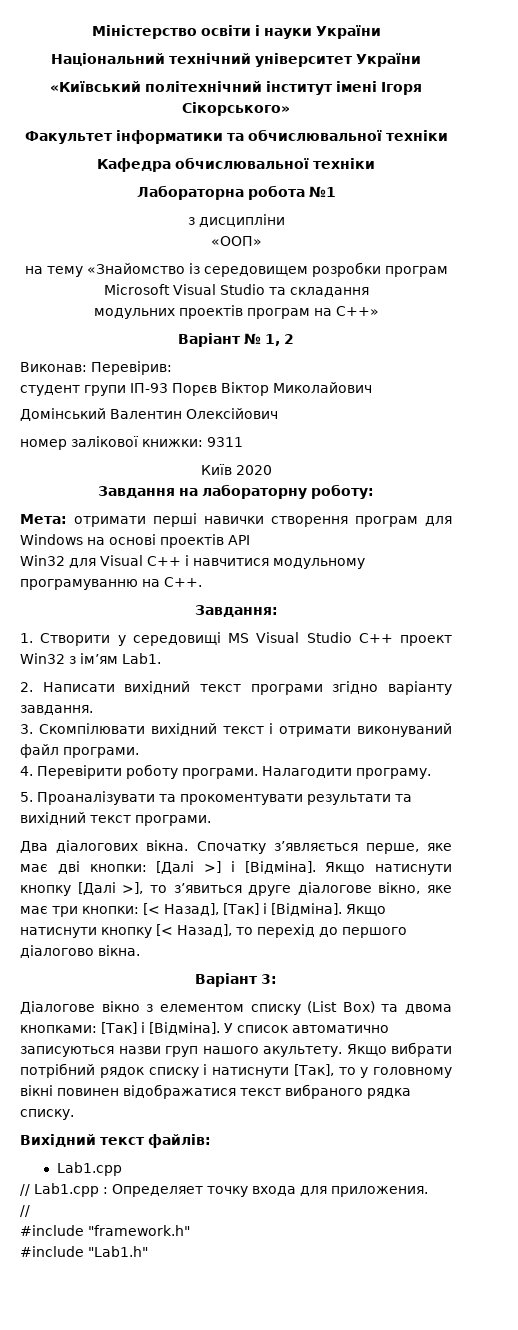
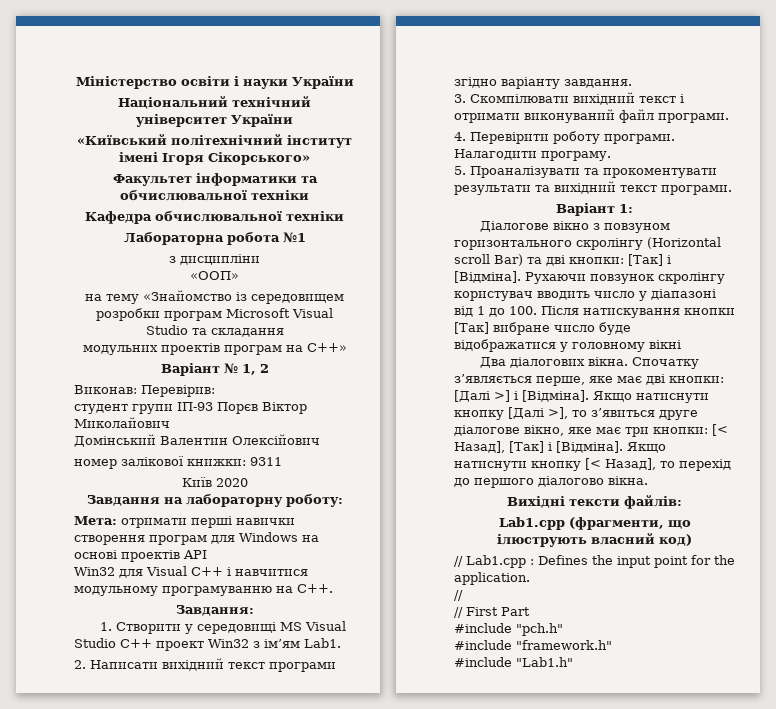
(211, 820) none -> [556,203,633,216] [479,221,670,233] [454,237,721,250] [454,254,671,266] [454,271,725,284] [454,289,716,301] [454,306,735,318] [454,322,631,335] [454,339,681,352] // Варіант 1: // Діалогове вікно з повзуном горизонтального скролінгу (Horizontal scroll Bar) та дві кнопки: [Так] і [Відміна]. Рухаючи повзунок скролінгу користувач вводить число у діапазоні від 1 до 100. Після натискування кнопки [Так] вибране число буде відображатися у головному вікні
[195,973,277,987] [20,1001,452,1015] [20,1022,389,1035] [20,1042,452,1057] [20,1063,452,1078] [20,1084,411,1099] [20,1109,74,1120] [20,1134,211,1148] [56,1162,122,1176] [20,1183,428,1197] [20,1205,30,1217] Варіант 3: // Діалогове вікно з елементом списку (List Box) та двома кнопками: [Так] і [Відміна]. У список автоматично записуються назви груп нашого акультету. Якщо вибрати потрібний рядок списку і натиснути [Так], то у головному вікні повинен відображатися текст вибраного рядка списку. // Вихідний текст файлів: // Lab1.cpp // // Lab1.cpp : Определяет точку входа для приложения. // // -> [507,495,682,509] [498,517,691,530] [497,533,692,547] [454,555,735,568] [454,572,530,585] [454,590,463,601] [454,607,530,618] [454,623,563,636] Вихідні тексти файлів: // Lab1.cpp (фрагменти, що ілюструють власний код) // // Lab1.cpp : Defines the input point for the application. // // // // First Part // #include "pch.h"

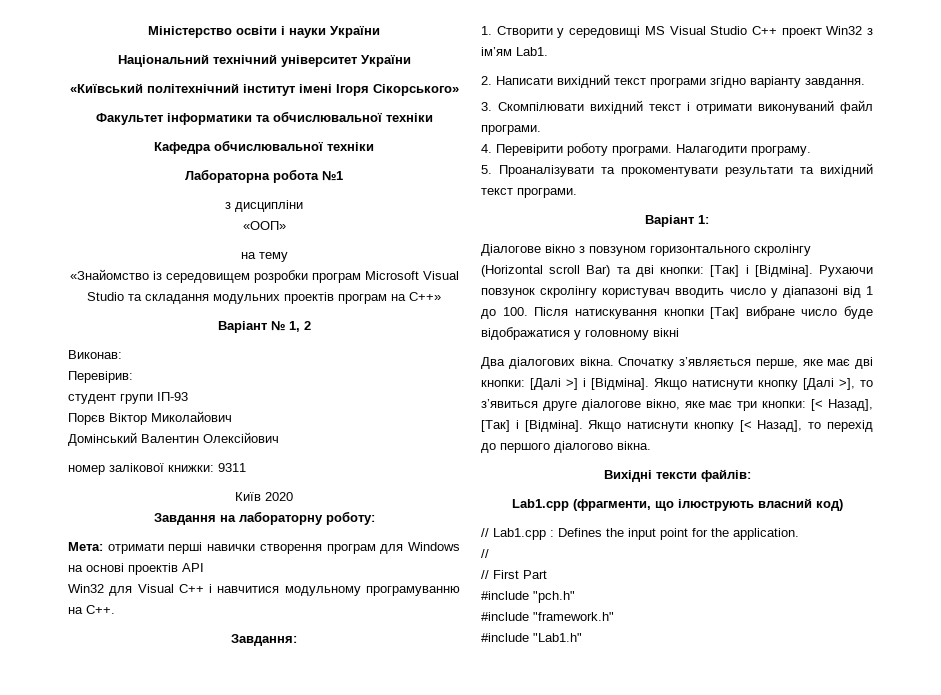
(139, 299) none -> (288, 257) //
(284, 332) // -> (209, 299) none
(137, 389) none -> (122, 354) //
(213, 406) none -> (188, 396) //

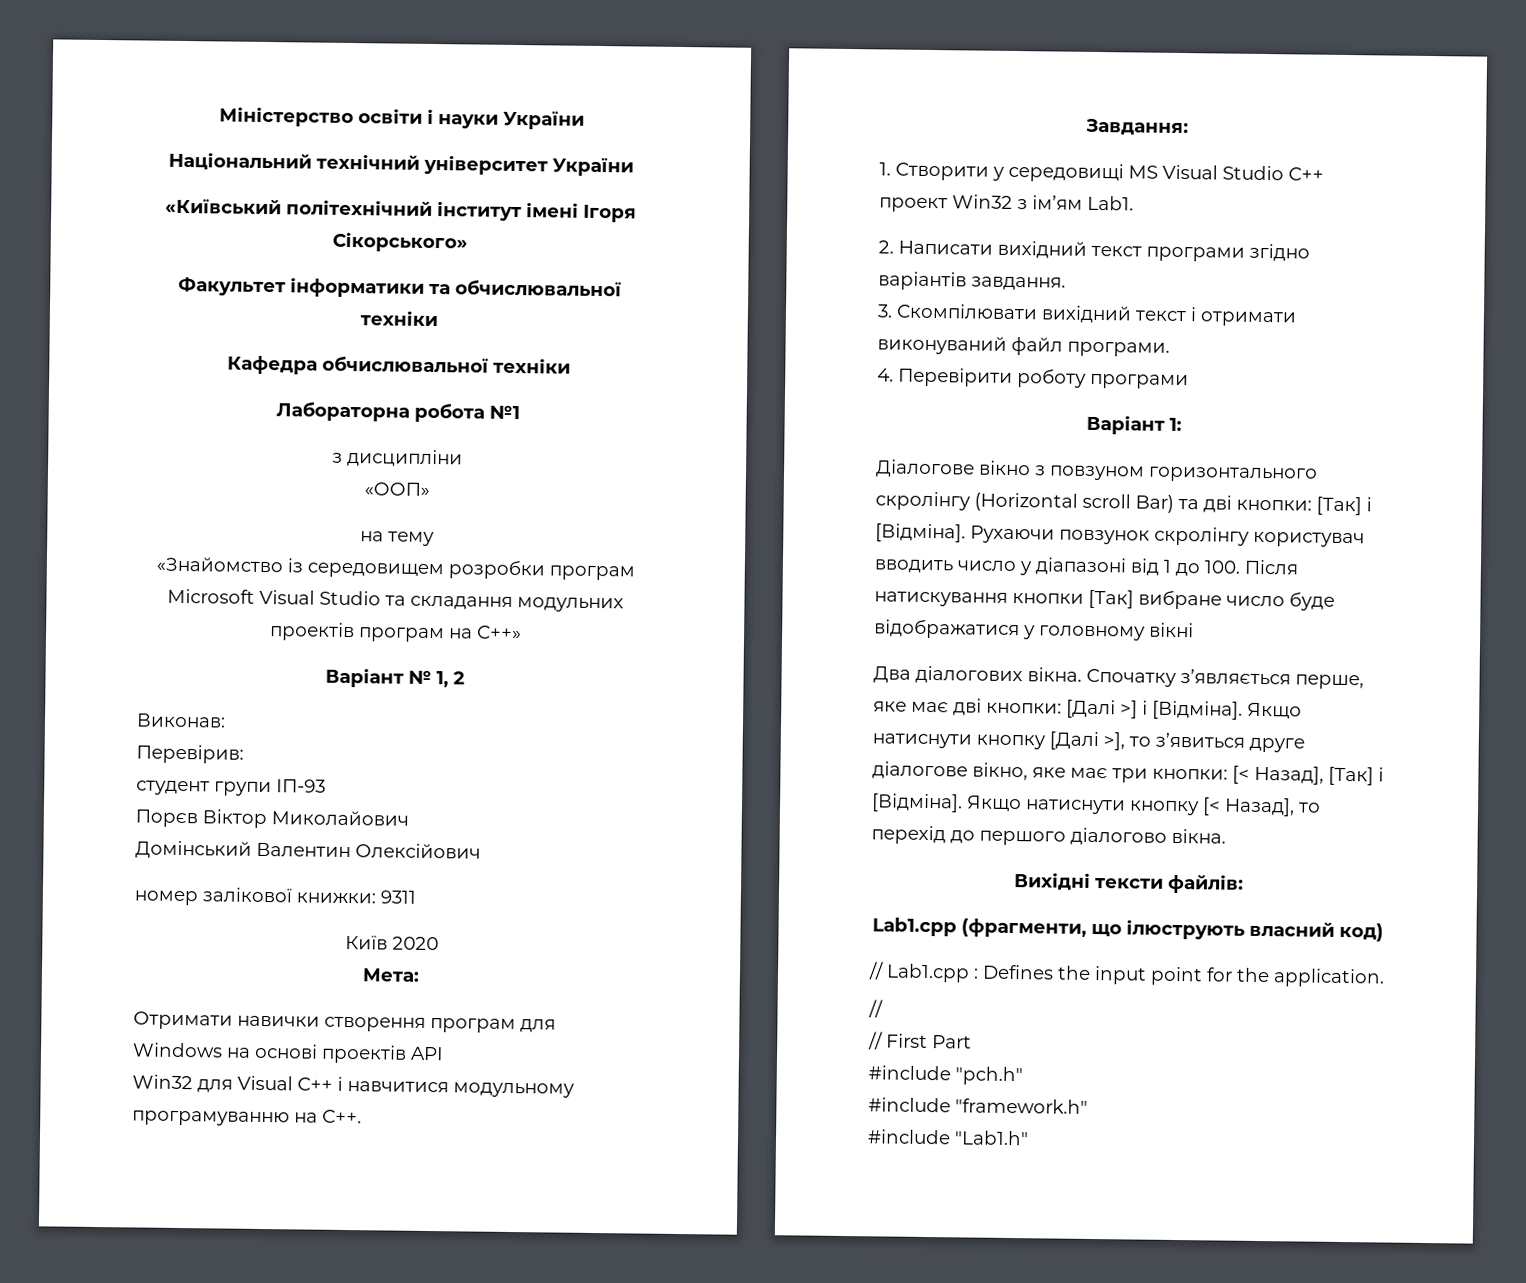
[153,511,375,525] [68,542,203,554] Завдання на лабораторну роботу: // Мета: отримати перші -> [362,968,420,982] [133,1011,233,1030] Мета: // Отримати
[750,76,801,88] варіанту -> [878,271,967,291] варіантів
[612,144,811,156] [481,163,873,177] [481,188,577,198] програми. Налагодити програму. // 5. Проаналізувати та прокоментувати результати та вихідний текст програми. -> [1090,373,1189,390] програми

